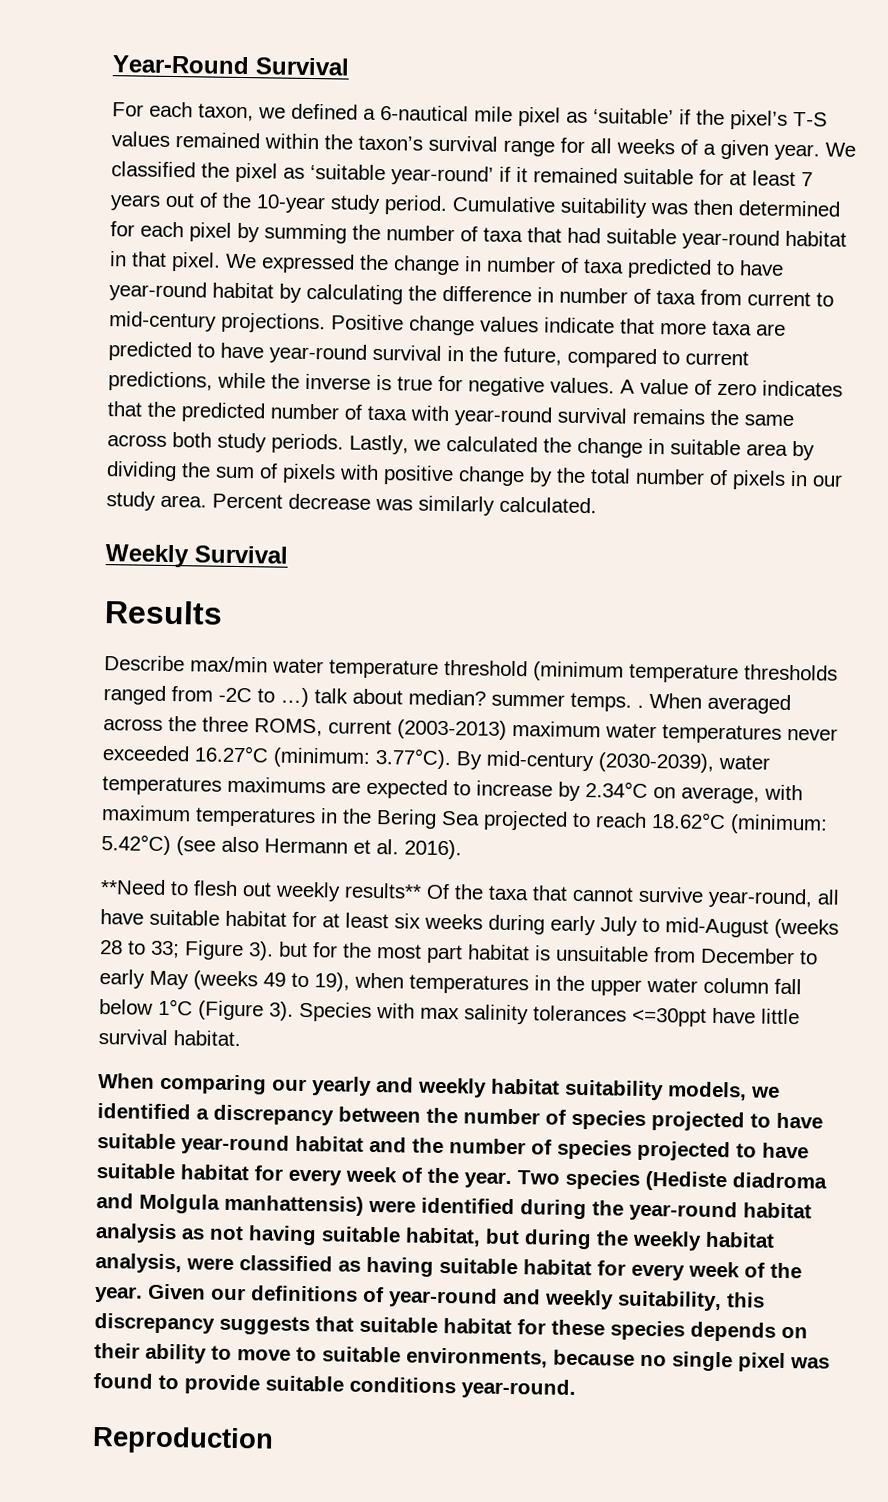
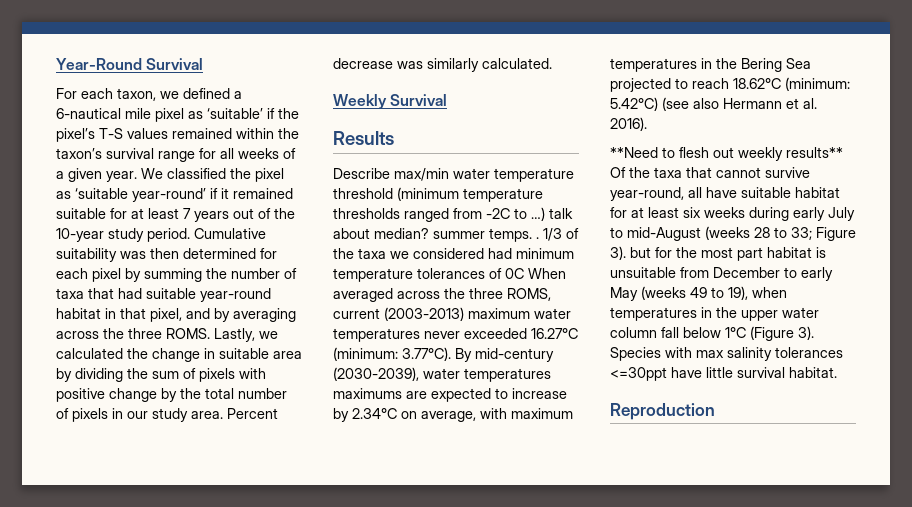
[171,252,784,279] [109,281,834,307] [109,311,786,336] [108,341,749,369] [108,371,843,397] [107,401,794,427] [107,432,344,454] pixel. We expressed the change in number of taxa predicted to have year-round habitat by calculating the difference in number of taxa from current to mid-century projections. Positive change values indicate that more taxa are predicted to have year-round survival in the future, compared to current predictions, while the inverse is true for negative values. A value of zero indicates that the predicted number of taxa with year-round survival remains the same across both study periods. -> [150,308,296,322] [56,328,210,339] pixel, and by averaging across the three ROMS.
(644, 706) none -> [543,228,579,241] [333,248,574,259] [333,268,524,282] 1/3 of the taxa we considered had minimum temperature tolerances of 0C
[98,1073,780,1101] [97,1103,823,1132] [97,1133,809,1162] [96,1163,827,1192] [96,1193,812,1222] [95,1223,775,1251] [95,1253,802,1281] [94,1283,765,1312] [94,1313,808,1342] [94,1342,830,1373] [93,1372,576,1399] // When comparing our yearly and weekly habitat suitability models, we identified a discrepancy between the number of species projected to have suitable year-round habitat and the number of species projected to have suitable habitat for every week of the year. Two species (Hediste diadroma and Molgula manhattensis) were identified during the year-round habitat analysis as not having suitable habitat, but during the weekly habitat analysis, were classified as having suitable habitat for every week of the year. Given our definitions of year-round and weekly suitability, this discrepancy suggests that suitable habitat for these species depends on their ability to move to suitable environments, because no single pixel was found to provide suitable conditions year-round. -> (837, 372) none

